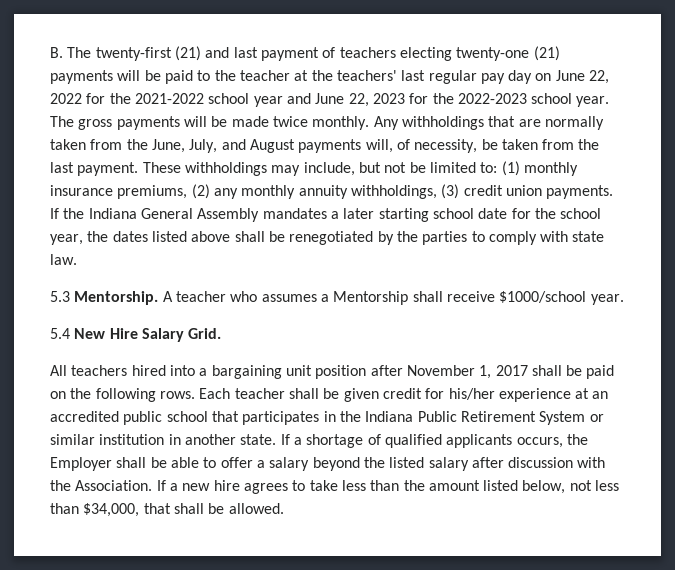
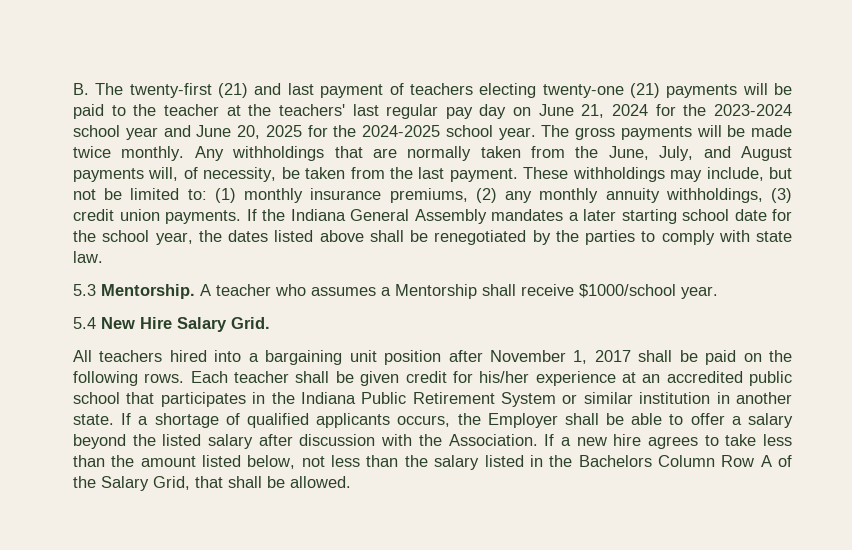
[589,70,610,84] [50,93,204,104] 22, 2022 for the 2021-2022 -> [581,104,792,118] 21, 2024 for the 2023-2024
[348,93,527,107] 22, 2023 for the 2022-2023 -> [237,125,440,139] 20, 2025 for the 2024-2025
[83,503,140,517] $34,000, -> [404,455,793,470] [73,476,190,491] the salary listed in the Bachelors Column Row A of the Salary Grid,

